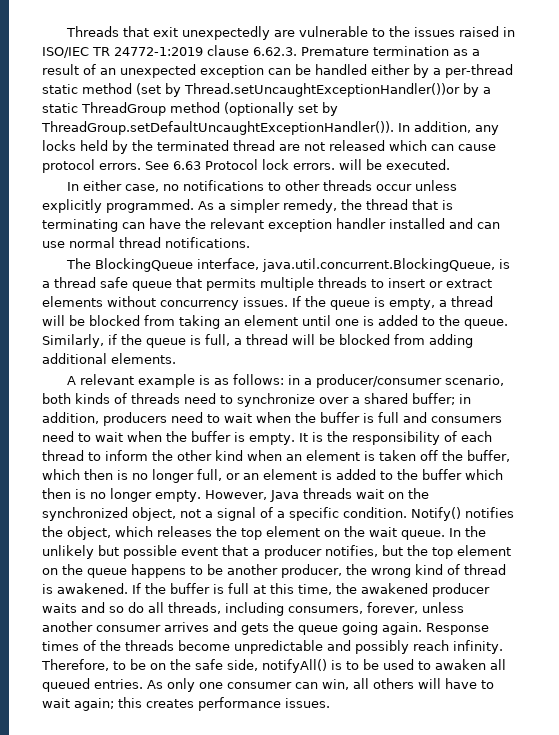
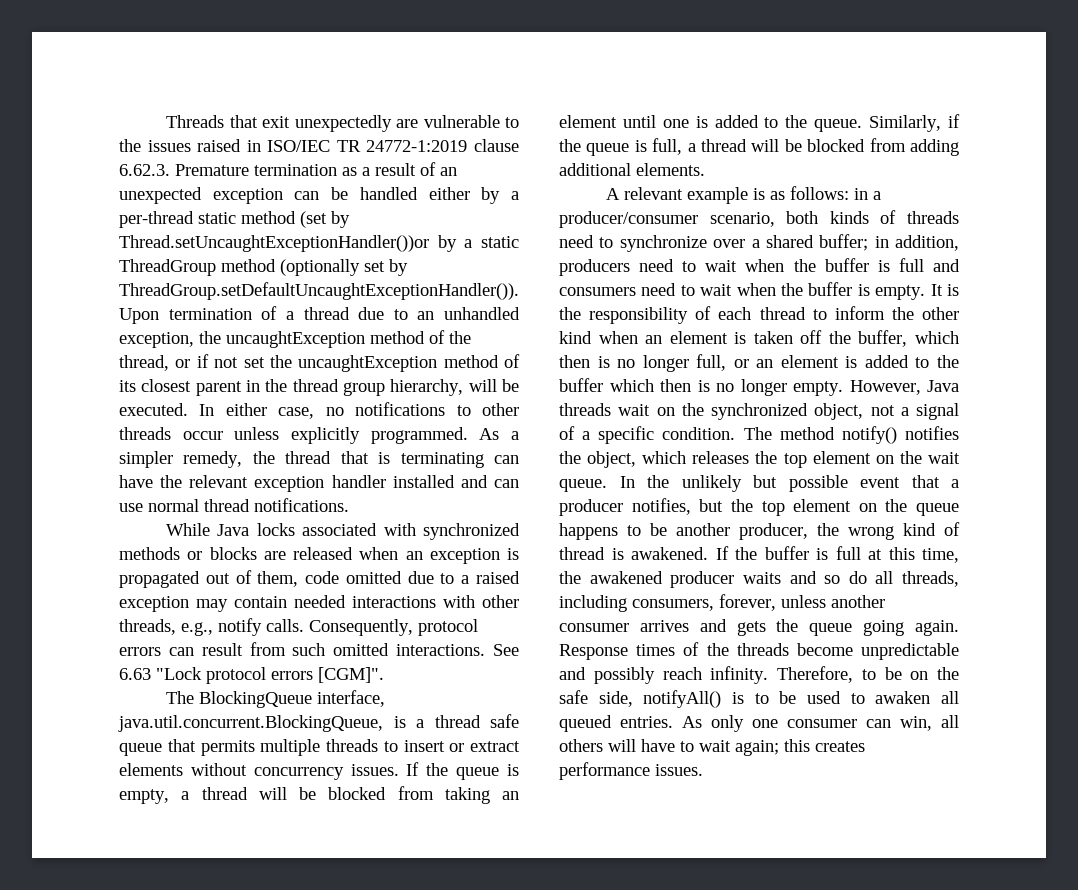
[398,121,499,135] [42,140,496,154] [42,159,335,173] In addition, any locks held by the terminated thread are not released which can cause protocol errors. See 6.63 Protocol lock errors. -> [119,306,520,324] [119,330,471,348] [119,354,520,372] [119,379,464,396] Upon termination of a thread due to an unhandled exception, the uncaughtException method of the thread, or if not set the uncaughtException method of its closest parent in the thread group hierarchy,
(450, 164) // -> (188, 409) none
(250, 242) none -> [166,523,520,540] [119,547,519,564] [119,570,520,588] [119,595,519,612] [119,618,478,636] [119,642,519,656] [119,667,384,684] // While Java locks associated with synchronized methods or blocks are released when an exception is propagated out of them, code omitted due to a raised exception may contain needed interactions with other threads, e.g., notify calls. Consequently, protocol errors can result from such omitted interactions. See 6.63 "Lock protocol errors [CGM]".
[411,507,461,521] Notify() -> [743,426,897,444] The method notify()

